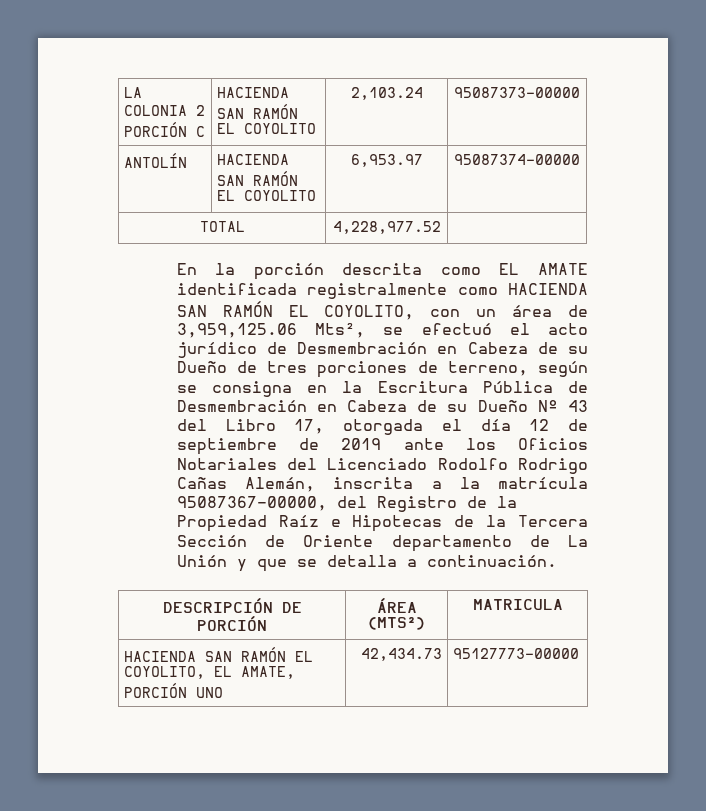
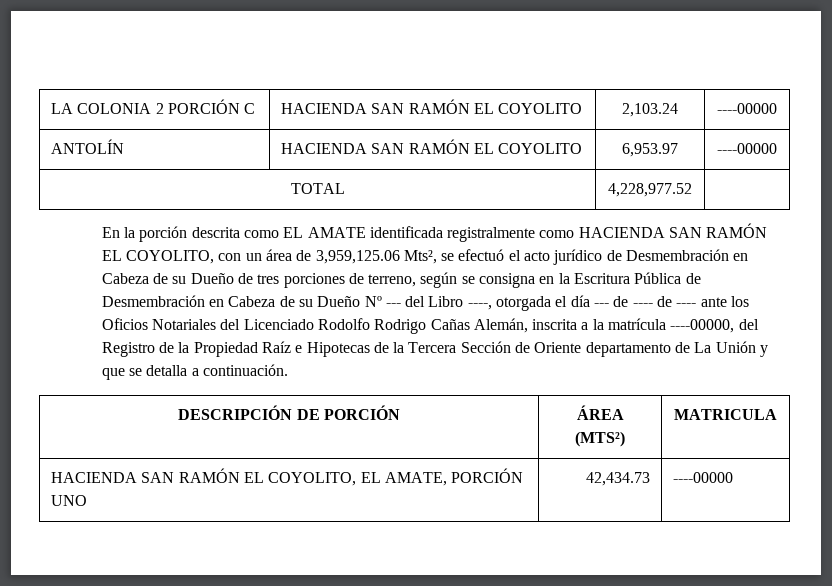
[454,87,580,98] 95087373-00000 -> [717,103,777,114] ----00000
[454,154,580,165] 95087374-00000 -> [717,143,777,154] ----00000
[568,400,589,412] 43 -> [385,303,401,307] ---
[294,419,325,434] 17, -> [467,303,492,310] ----,
[529,419,588,431] [176,438,382,455] 12 de septiembre de 2019 -> [594,296,697,307] --- de ---- de ----
[176,496,327,511] 95087367-00000, -> [670,319,735,333] ----00000,
[453,648,580,659] 95127773-00000 -> [672,472,733,483] ----00000

